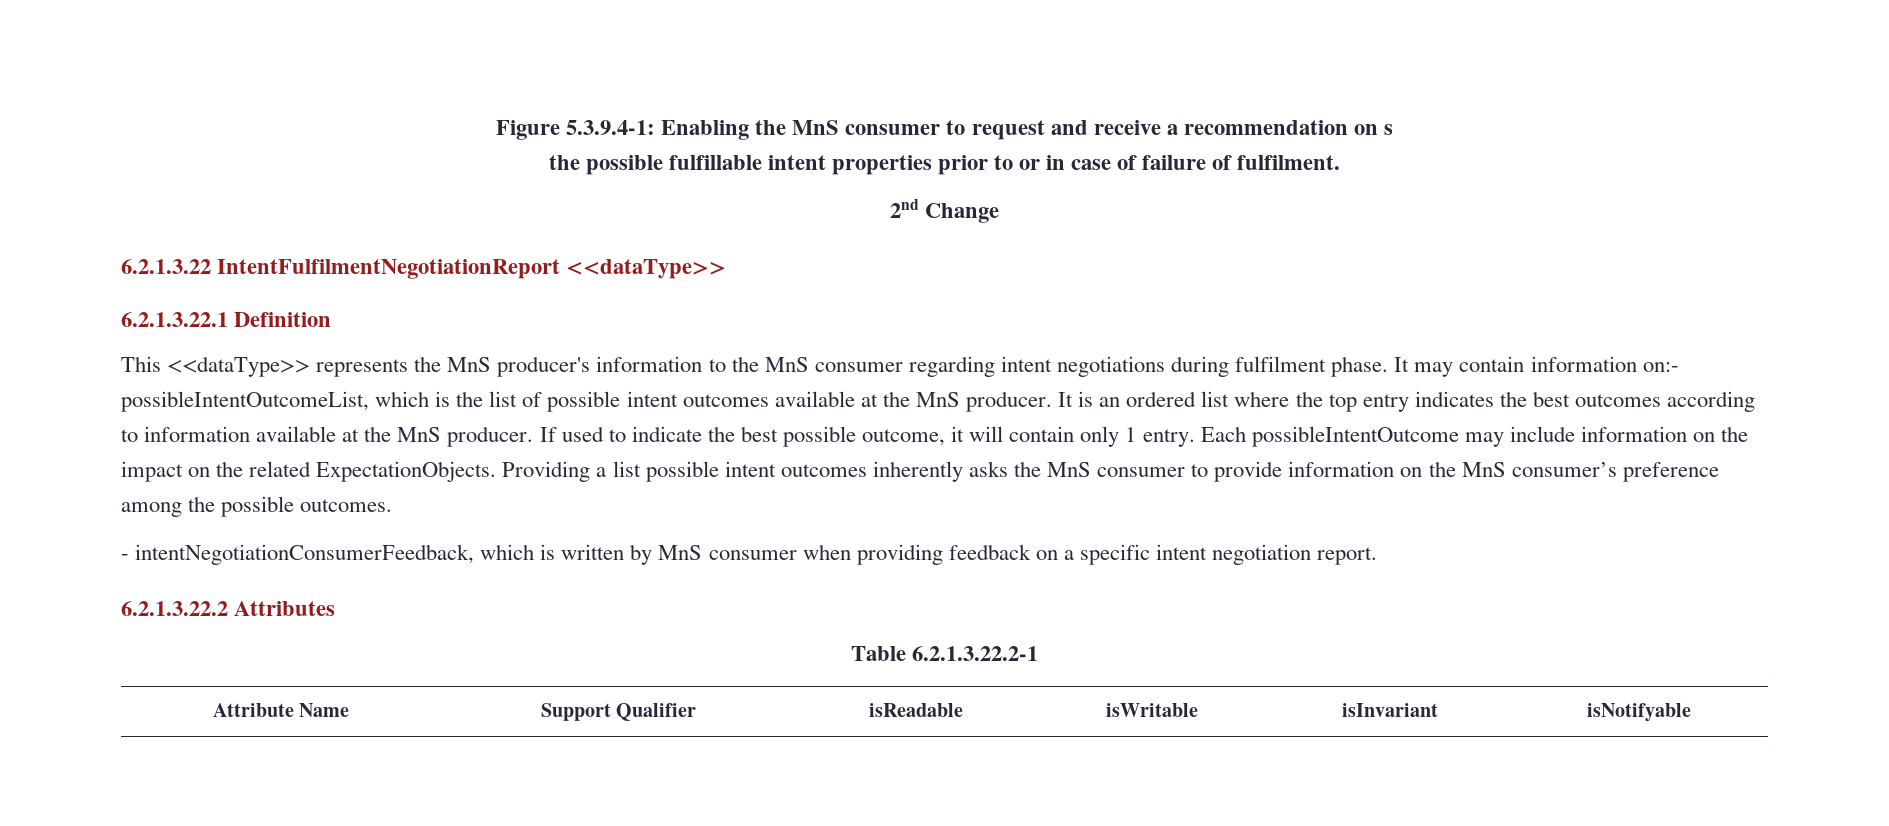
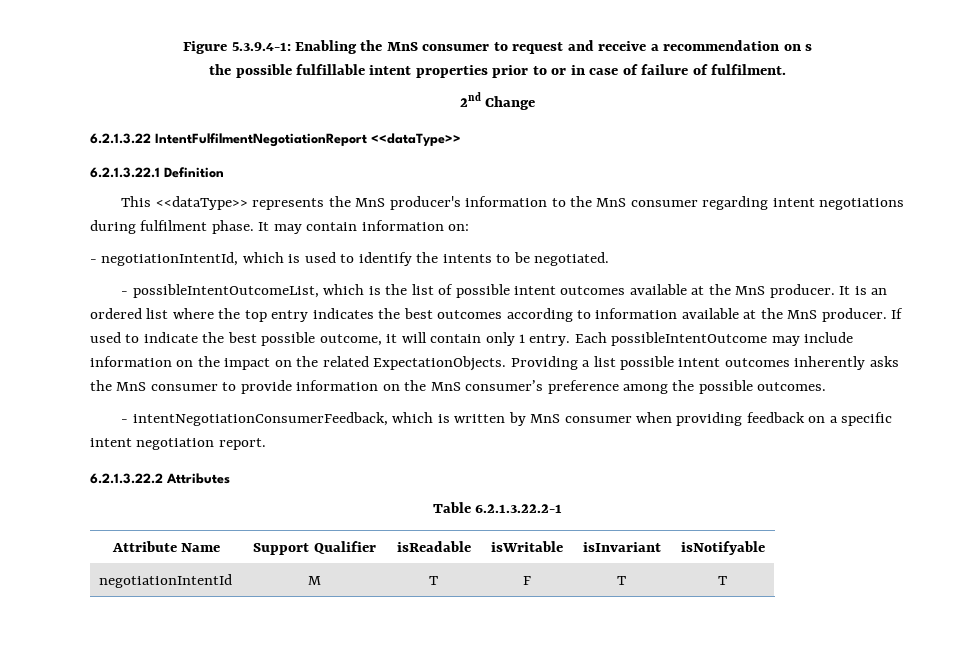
[1642,362,1679,372] on:- -> [448,224,470,231] [90,252,610,266] [121,291,129,295] on: // - negotiationIntentId, which is used to identify the intents to be negotiated. // -
(1691, 712) none -> [99,574,233,588] [308,576,321,585] [429,576,438,585] [522,576,531,585] [617,576,626,585] [718,576,727,585] // negotiationIntentId | M | T | F | T | T

